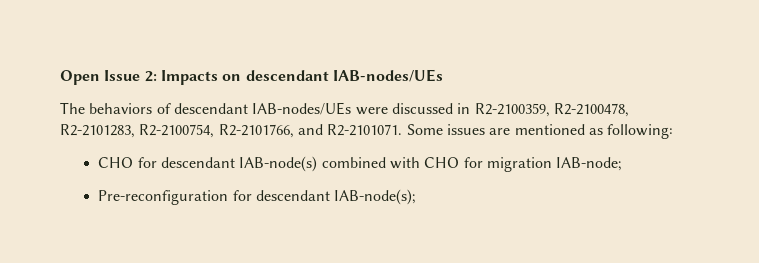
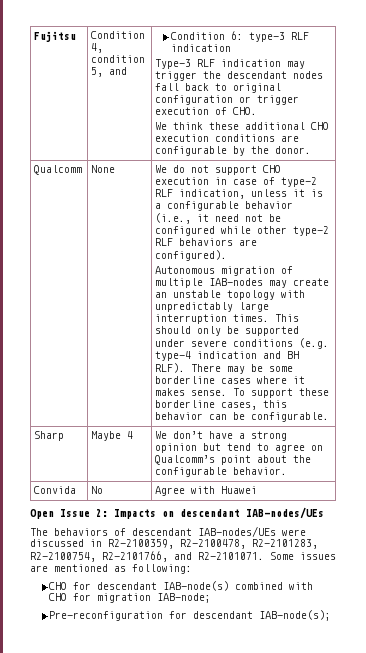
(60, 77) none -> [34,31,77,42] [91,31,146,39] [91,43,104,53] [91,55,146,63] [91,67,128,77] [170,31,309,42] [170,44,231,52] [155,59,306,69] [155,71,324,81] [155,83,282,93] [155,95,300,105] [155,107,258,115] [155,122,330,130] [155,134,300,142] [155,146,312,156] [34,165,83,175] [91,165,116,173] [155,165,282,175] [155,177,318,187] [155,189,324,199] [155,201,294,211] [155,213,282,224] [155,226,330,236] [155,238,258,246] [155,250,228,261] [155,266,294,276] [155,278,330,288] [155,290,306,300] [155,302,270,312] [155,314,300,324] [155,326,300,336] [155,338,330,349] [155,351,300,361] [155,363,294,374] [155,376,306,384] [155,388,330,398] [155,400,288,410] [155,412,330,422] [34,431,65,441] [91,431,134,441] [155,431,288,441] [155,443,324,453] [155,455,312,465] [155,467,288,477] [34,486,77,494] [91,486,104,494] [155,486,258,496] Fujitsu | Condition 4, condition 5, and | Condition 6: type-3 RLF indication // Type-3 RLF indication may trigger the descendant nodes fall back to original configuration or trigger execution of CHO. // We think these additional CHO execution conditions are configurable by the donor. // Qualcomm | None | We do not support CHO execution in case of type-2 RLF indication, unless it is a configurable behavior (i.e., it need not be configured while other type-2 RLF behaviors are configured). // Autonomous migration of multiple IAB-nodes may create an unstable topology with unpredictably large interruption times. This should only be supported under severe conditions (e.g. type-4 indication and BH RLF). There may be some borderline cases where it makes sense. To support these borderline cases, this behavior can be configurable. // Sharp | Maybe 4 | We don’t have a strong opinion but tend to agree on Qualcomm’s point about the configurable behavior. // Convida | No | Agree with Huawei //

